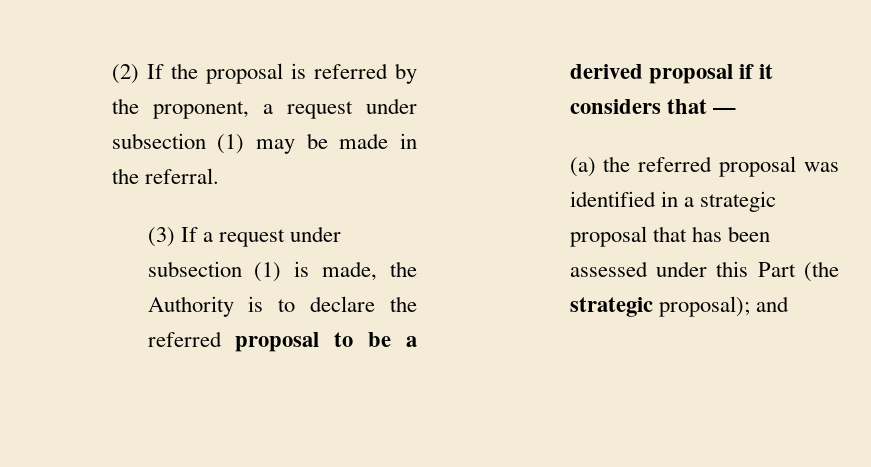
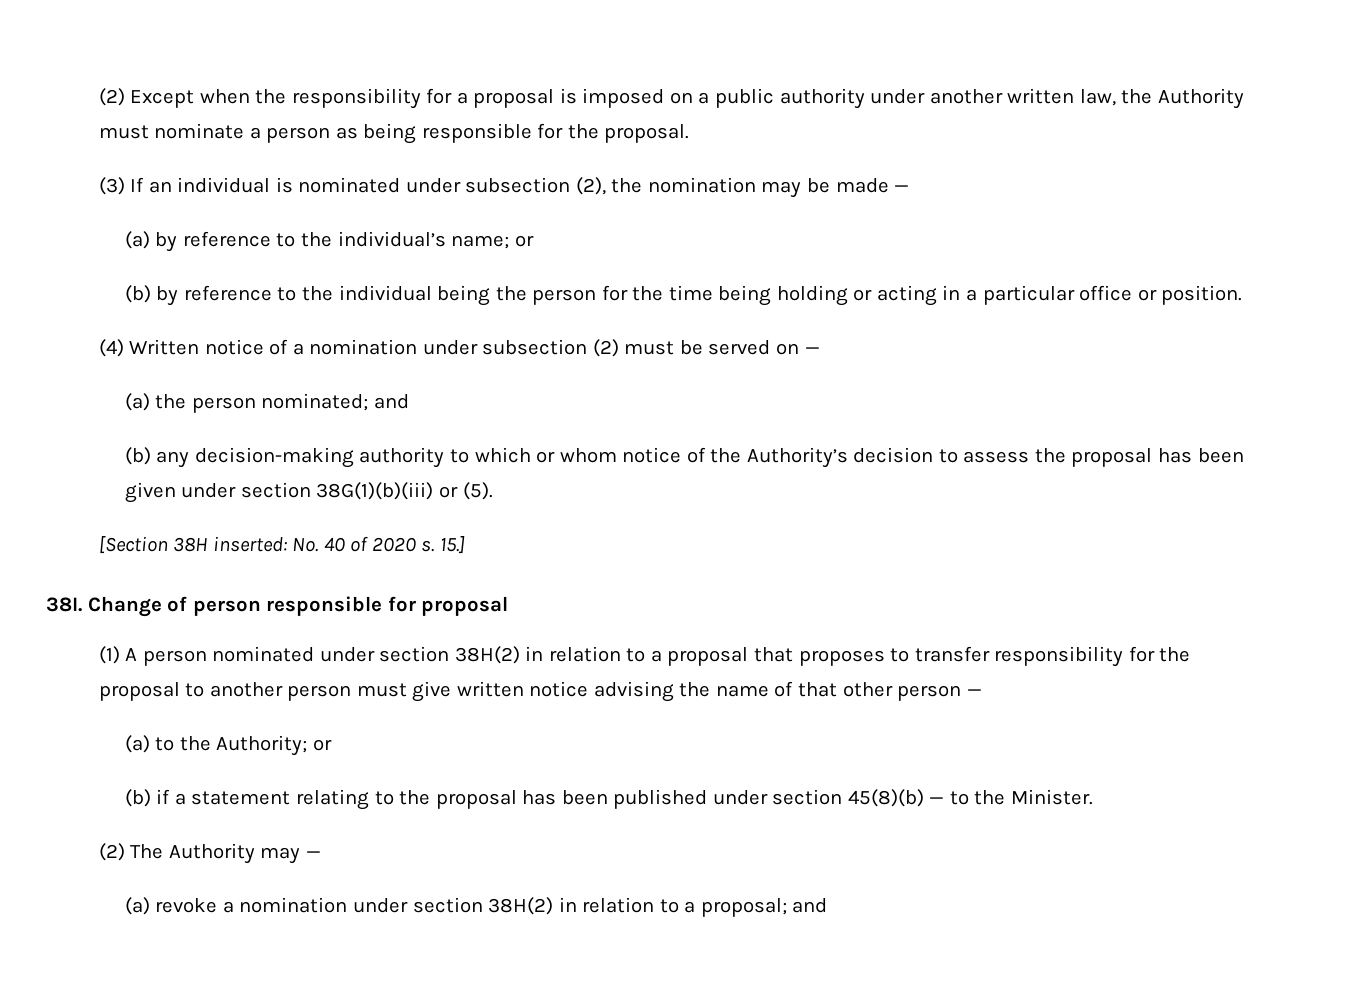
[111,63,417,84] [111,98,417,119] [111,133,417,154] [111,168,219,184] [147,226,341,247] [147,261,417,282] [147,296,417,317] [147,331,417,352] [569,64,773,84] [569,99,736,114] [569,156,839,177] [569,191,776,212] [569,226,770,247] [569,261,839,282] [569,296,750,317] (2) If the proposal is referred by the proponent, a request under subsection (1) may be made in the referral. // (3) If a request under subsection (1) is made, the Authority is to declare the referred proposal to be a derived proposal if it considers that — // (a) the referred proposal was identified in a strategic proposal that has been assessed under this Part (the strategic proposal); -> [98,88,1244,109] [98,123,690,144] [98,177,910,198] [124,231,534,252] [124,285,1243,306] [98,339,820,357] [124,393,410,413] [124,447,1244,468] [124,482,493,503] [98,536,465,554] [46,596,509,617] [98,646,1191,667] [98,681,982,702] [124,735,333,756] [124,789,1093,810] [98,843,321,864] [124,897,787,917] (2) Except when the responsibility for a proposal is imposed on a public authority under another written law, the Authority must nominate a person as being responsible for the proposal. // (3) If an individual is nominated under subsection (2), the nomination may be made — // (a) by reference to the individual’s name; or // (b) by reference to the individual being the person for the time being holding or acting in a particular office or position. // (4) Written notice of a nomination under subsection (2) must be served on — // (a) the person nominated; and // (b) any decision-making authority to which or whom notice of the Authority’s decision to assess the proposal has been given under section 38G(1)(b)(iii) or (5). // [Section 38H inserted: No. 40 of 2020 s. 15.] // 38I. Change of person responsible for proposal // (1) A person nominated under section 38H(2) in relation to a proposal that proposes to transfer responsibility for the proposal to another person must give written notice advising the name of that other person — // (a) to the Authority; or // (b) if a statement relating to the proposal has been published under section 45(8)(b) — to the Minister. // (2) The Authority may — // (a) revoke a nomination under section 38H(2) in relation to a proposal;

